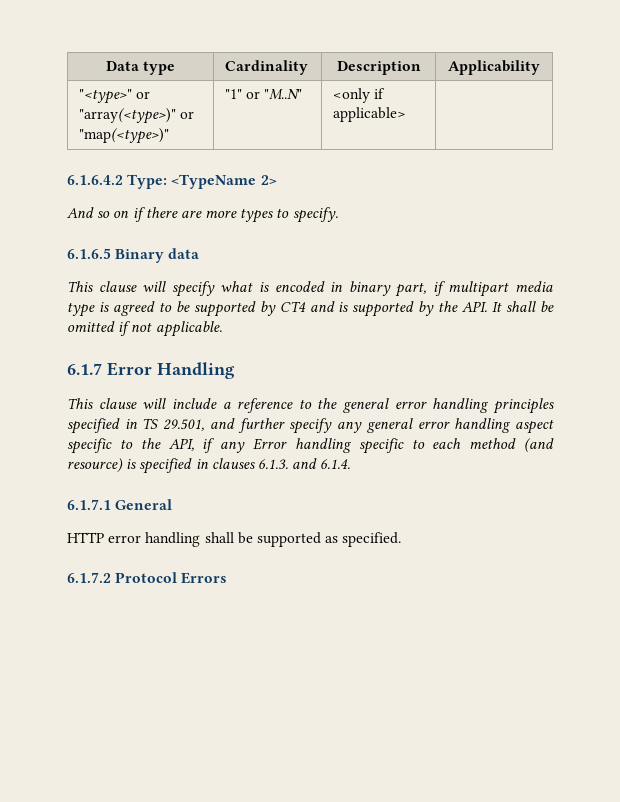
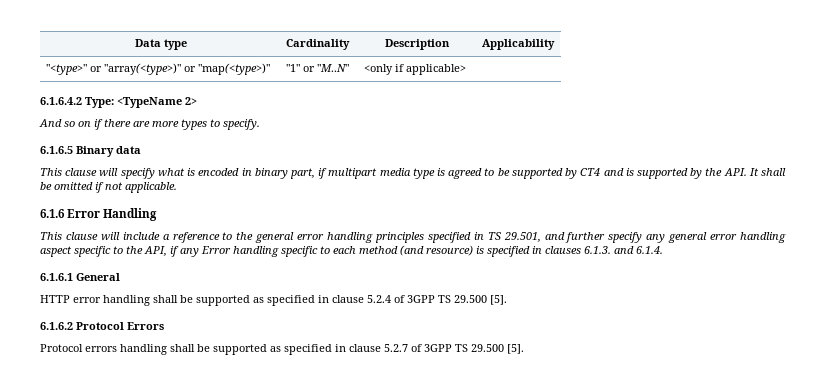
[67,363,102,375] 6.1.7 -> [40,209,65,218] 6.1.6
[67,499,111,510] 6.1.7.1 -> [40,273,73,281] 6.1.6.1
[342,532,402,547] [67,572,228,584] specified. // 6.1.7.2 Protocol Errors -> [267,295,507,306] [40,322,164,330] [40,344,524,355] specified in clause 5.2.4 of 3GPP TS 29.500 [5]. // 6.1.6.2 Protocol Errors // Protocol errors handling shall be supported as specified in clause 5.2.7 of 3GPP TS 29.500 [5].

